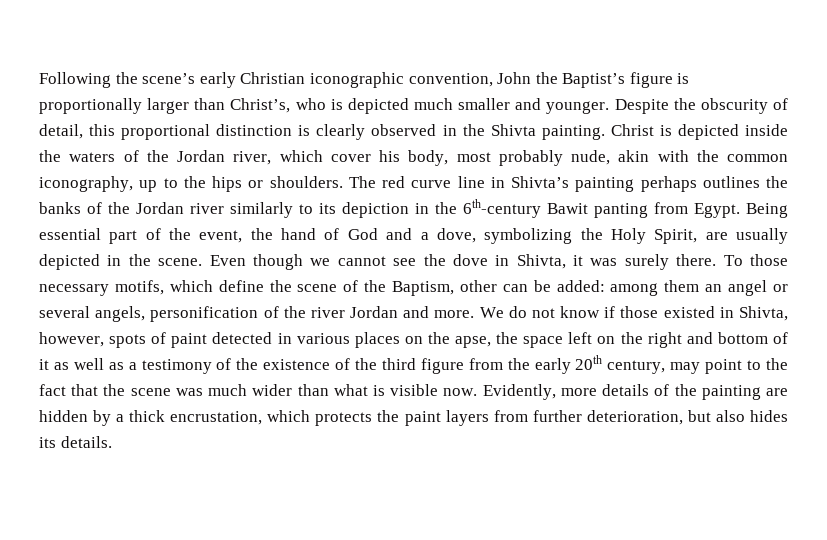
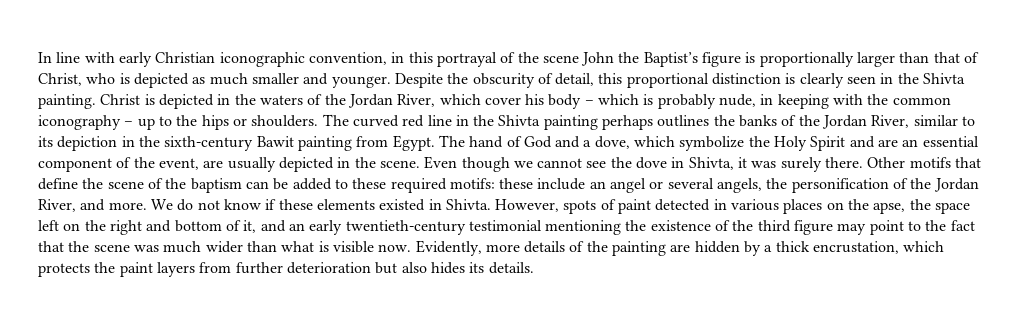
[39,72,196,88] Following the scene’s -> [38,52,115,63] In line with
(493, 80) none -> [391,52,579,67] in this portrayal of the scene
[230,98,291,113] Christ’s, -> [933,52,980,63] [38,73,82,86] that of Christ,
(409, 106) none -> [192,77,206,84] as
[371,124,437,136] observed -> [847,76,877,84] seen
[744,124,788,136] inside -> [217,94,231,105] in
[233,151,272,165] river, -> [397,94,436,107] River,
[408,150,650,166] body, most probably nude, akin -> [548,94,829,109] body – which is probably nude, in keeping
[39,176,133,192] iconography, -> [38,115,134,130] iconography –
[382,176,569,188] red curve line in Shivta’s -> [352,115,541,127] curved red line in the Shivta
[190,202,293,218] river similarly -> [871,115,958,128] River, similar
[463,199,788,218] [39,228,273,244] 6th-century Bawit panting from Egypt. Being essential part of the event, the -> [164,135,465,151] sixth-century Bawit painting from Egypt. The
[484,228,698,244] symbolizing the Holy Spirit, -> [634,136,979,151] [38,157,199,172] which symbolize the Holy Spirit and are an essential component of the event,
[723,254,789,266] [39,280,213,296] To those necessary motifs, which -> [867,157,982,168] Other motifs that
[392,280,700,296] Baptism, other can be added: among them -> [190,178,586,193] baptism can be added to these required motifs: these include
(146, 314) none -> [766,178,788,189] the
[310,306,399,318] river Jordan -> [933,178,979,192] [38,199,76,212] Jordan River,
[620,306,788,321] [39,332,104,347] those existed in Shivta, however, -> [278,199,560,212] these elements existed in Shivta. However,
[39,358,232,374] it as well as a testimony of -> [243,220,622,235] it, and an early twentieth-century testimonial mentioning
[468,355,666,374] from the early 20th century, -> (834, 227) none
[586,410,683,425] deterioration, -> [286,262,371,274] deterioration

